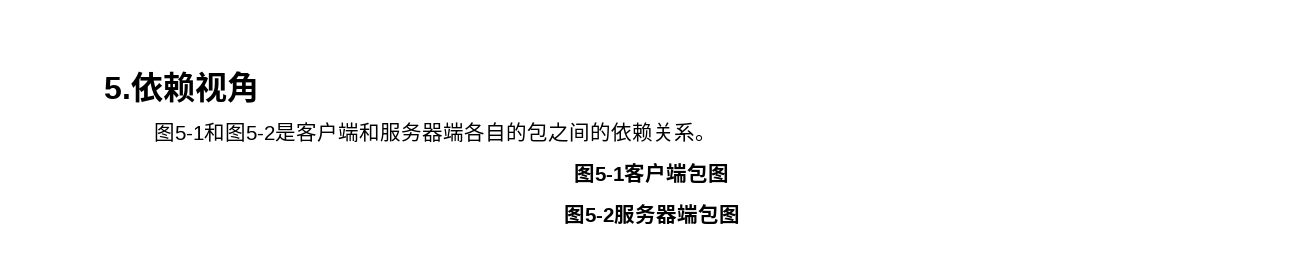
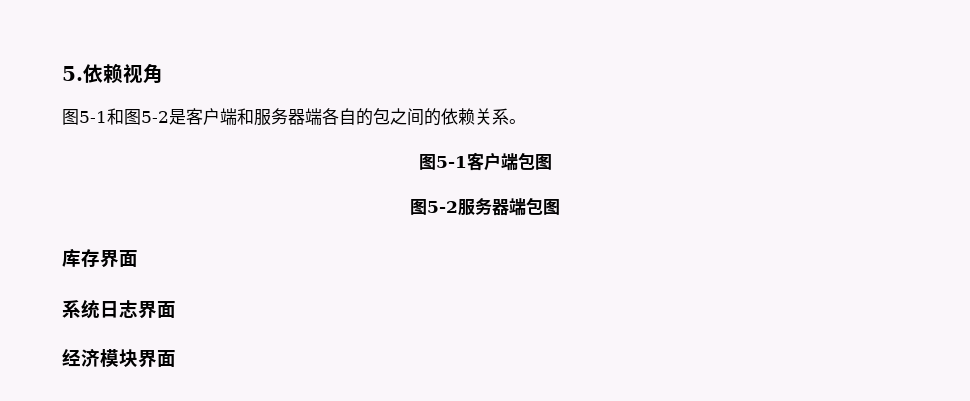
(740, 214) none -> [62,249,138,268] [62,299,176,319] [62,349,176,368] // 库存界面 // 系统日志界面 // 经济模块界面

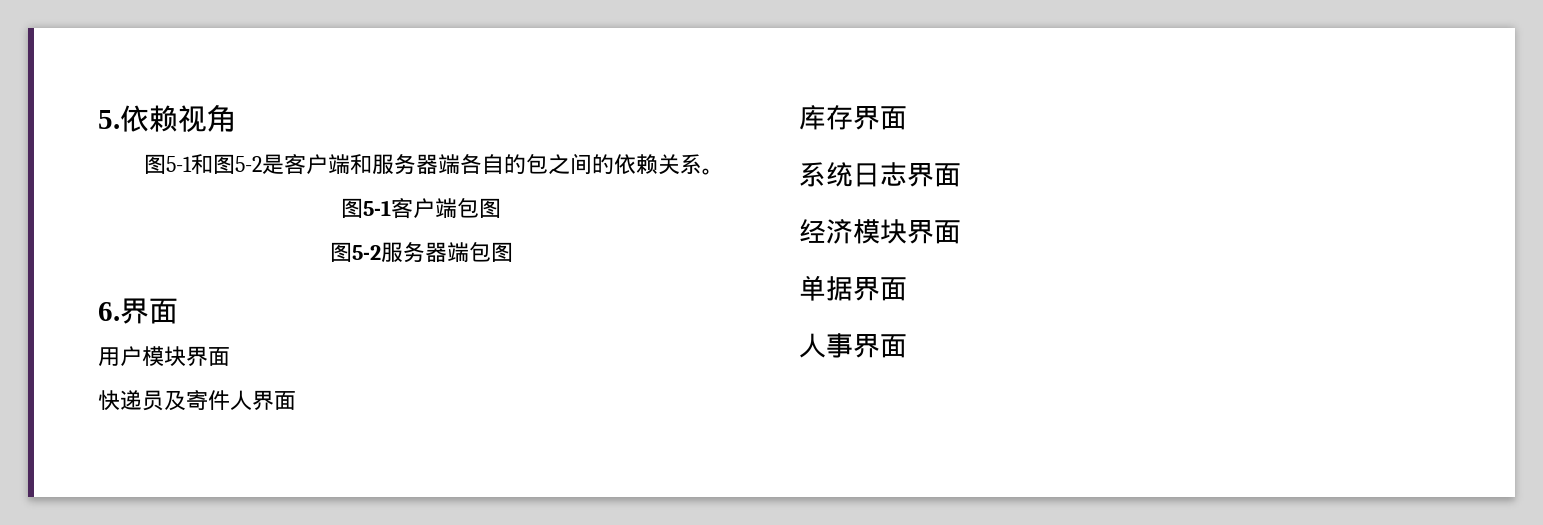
(560, 207) none -> [98,298,178,324] [98,346,230,366] [98,390,296,411] // 6.界面 // 用户模块界面 // 快递员及寄件人界面
(176, 358) none -> [799,275,907,301] [799,333,907,358] // 单据界面 // 人事界面

